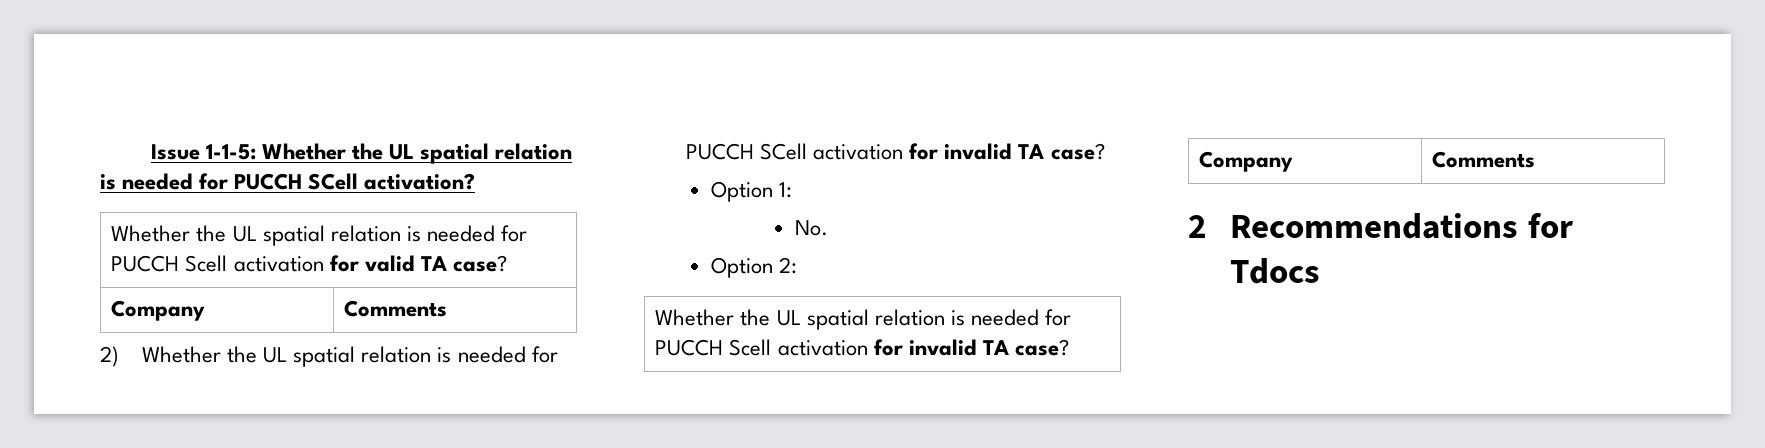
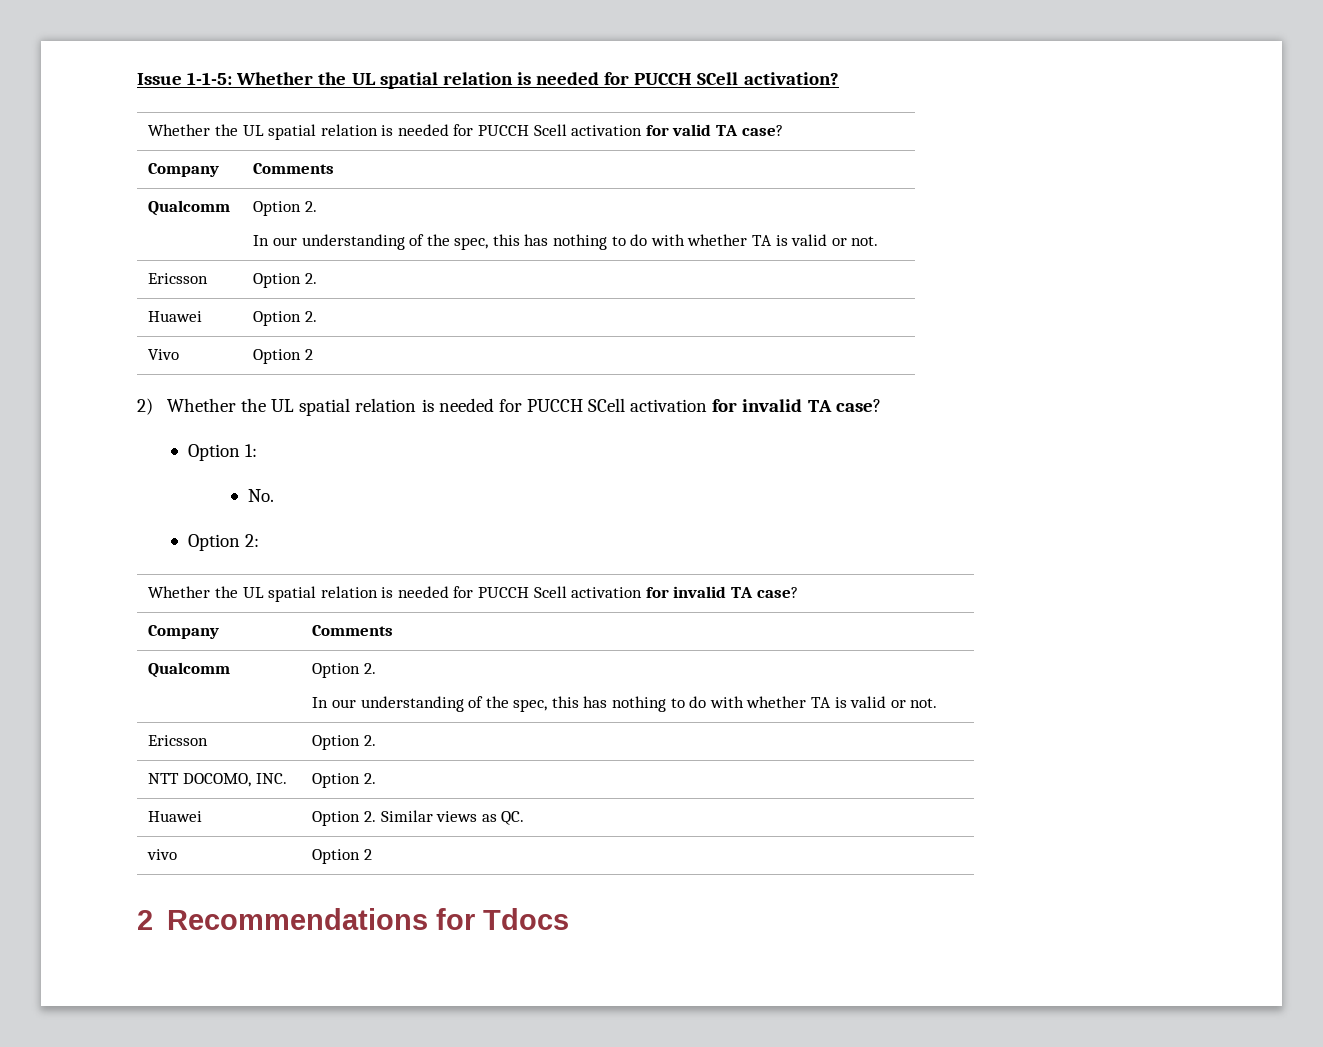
(448, 308) none -> [148,200,231,216] [253,201,317,216] [253,234,879,250] [148,273,209,284] [253,273,317,288] [148,311,203,322] [253,311,317,326] [148,349,180,360] [253,349,313,364] // Qualcomm | Option 2. // In our understanding of the spec, this has nothing to do with whether TA is valid or not. // Ericsson | Option 2. // Huawei | Option 2. // Vivo | Option 2
(1536, 159) none -> [148,662,231,678] [312,663,376,678] [312,696,938,712] [148,735,209,746] [312,735,376,750] [148,773,287,787] [312,773,376,788] [148,811,203,822] [312,810,525,826] [147,849,178,860] [312,849,372,864] // Qualcomm | Option 2. // In our understanding of the spec, this has nothing to do with whether TA is valid or not. // Ericsson | Option 2. // NTT DOCOMO, INC. | Option 2. // Huawei | Option 2. Similar views as QC. // vivo | Option 2

